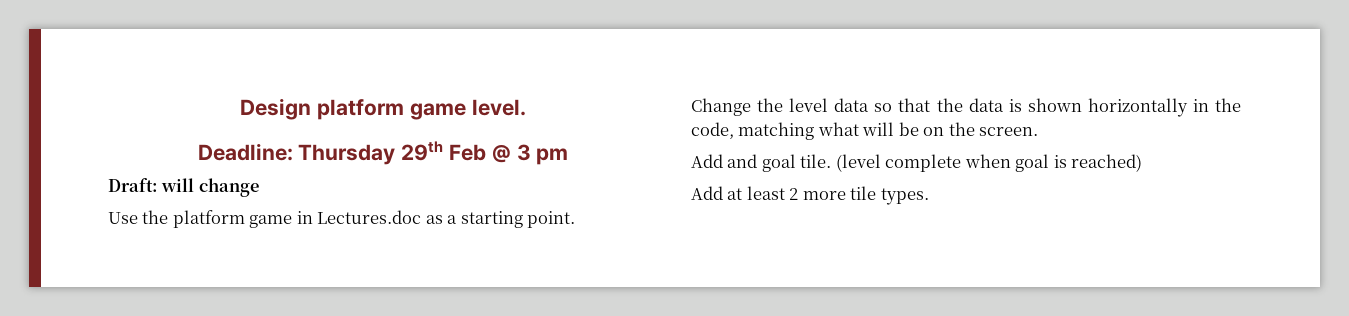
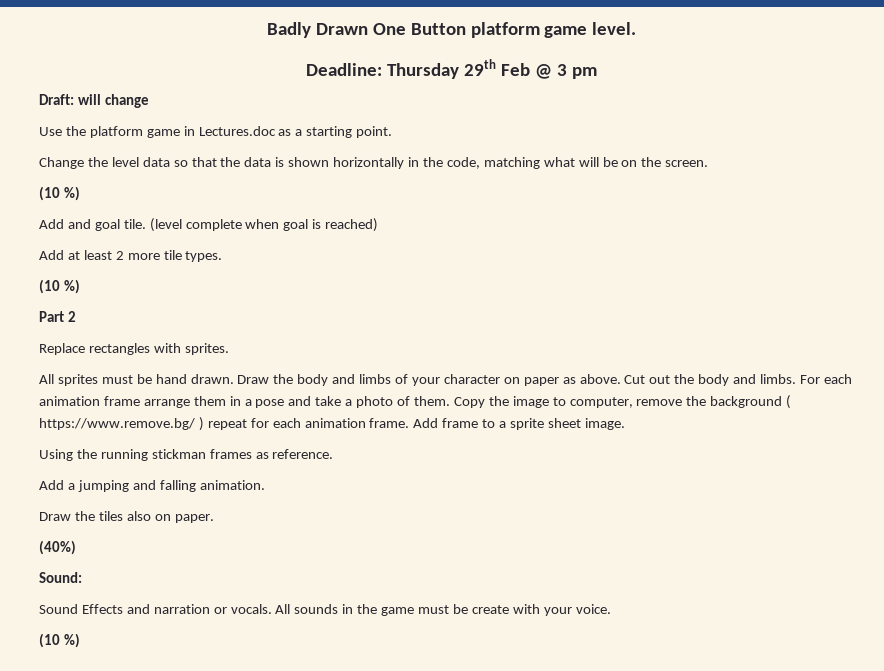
[240,98,312,120] Design -> [266,22,466,38] Badly Drawn One Button
(1039, 131) none -> [39,186,80,201] // (10 %)
(929, 196) none -> [39,279,80,294] [39,311,76,322] [39,343,229,355] [39,374,852,386] [39,395,792,409] [39,417,625,431] [39,449,334,461] [39,480,265,492] [39,511,214,523] [39,540,76,555] [39,572,82,583] [39,604,611,616] [39,633,80,648] // (10 %) // Part 2 // Replace rectangles with sprites. // All sprites must be hand drawn. Draw the body and limbs of your character on paper as above. Cut out the body and limbs. For each animation frame arrange them in a pose and take a photo of them. Copy the image to computer, remove the background ( https://www.remove.bg/ ) repeat for each animation frame. Add frame to a sprite sheet image. // Using the running stickman frames as reference. // Add a jumping and falling animation. // Draw the tiles also on paper. // (40%) // Sound: // Sound Effects and narration or vocals. All sounds in the game must be create with your voice. // (10 %)

